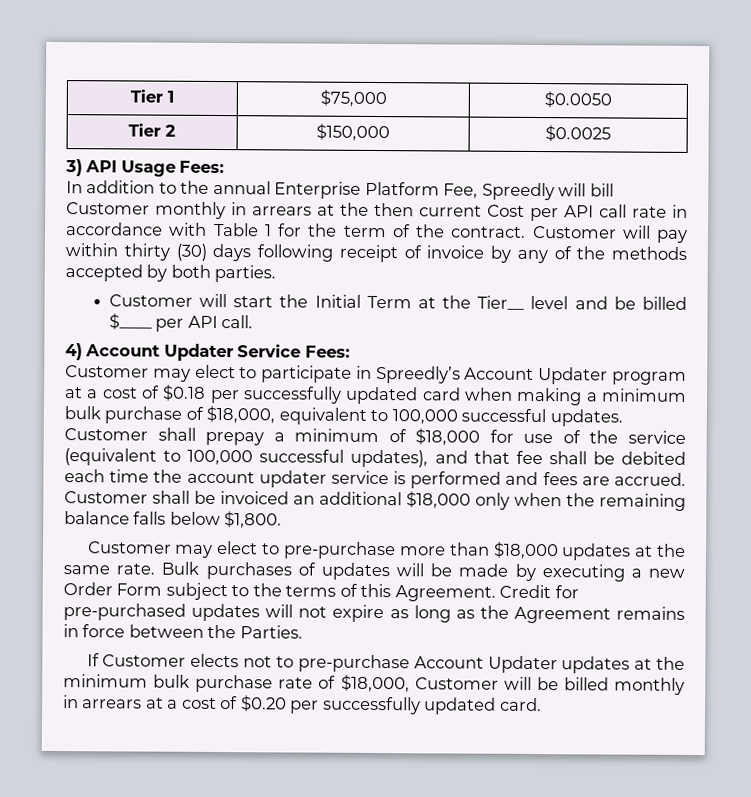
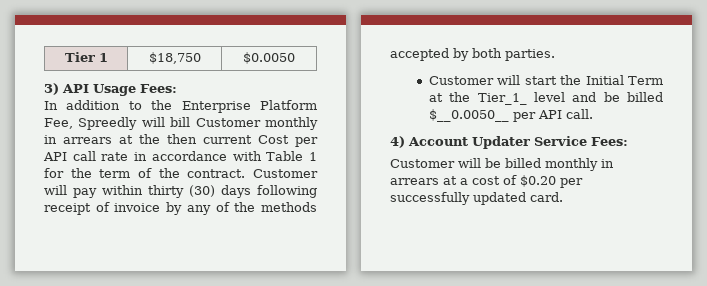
[319,89,387,108] $75,000 -> [148,52,201,64] $18,750
[128,123,176,137] [316,123,390,142] [545,125,611,142] // Tier 2 | $150,000 | $0.0025 -> (295, 58) none
[212,180,271,195] annual -> (173, 105) none
[477,295,526,310] Tier__ -> [477,93,527,105] Tier_1_
[108,313,153,330] $____ -> [428,109,509,122] $__0.0050__
[152,364,687,385] [64,384,687,406] [64,405,623,427] [64,427,686,446] [64,448,687,468] [64,469,686,489] [64,490,686,511] [64,511,283,529] [87,541,686,561] [63,561,685,582] [63,582,579,602] [63,603,686,624] [63,624,303,639] [86,653,685,674] [63,674,499,693] may elect to participate in Spreedly’s Account Updater program at a cost of $0.18 per successfully updated card when making a minimum bulk purchase of $18,000, equivalent to 100,000 successful updates. Customer shall prepay a minimum of $18,000 for use of the service (equivalent to 100,000 successful updates), and that fee shall be debited each time the account updater service is performed and fees are accrued. Customer shall be invoiced an additional $18,000 only when the remaining balance falls below $1,800. // Customer may elect to pre-purchase more than $18,000 updates at the same rate. Bulk purchases of updates will be made by executing a new Order Form subject to the terms of this Agreement. Credit for pre-purchased updates will not expire as long as the Agreement remains in force between the Parties. // If Customer elects not to pre-purchase Account Updater updates at the minimum bulk purchase rate of $18,000, Customer -> (455, 163) none

